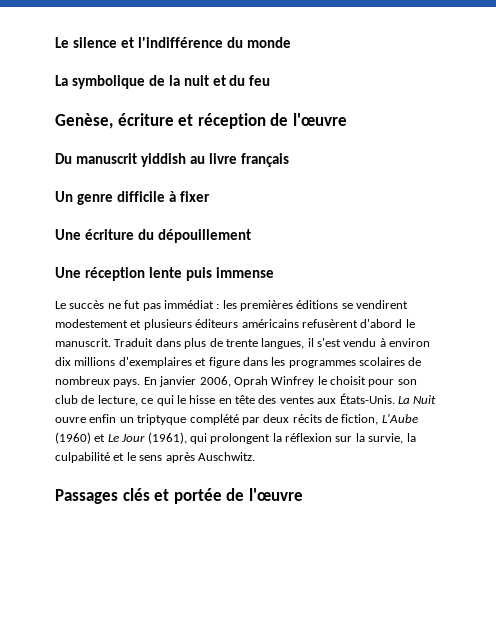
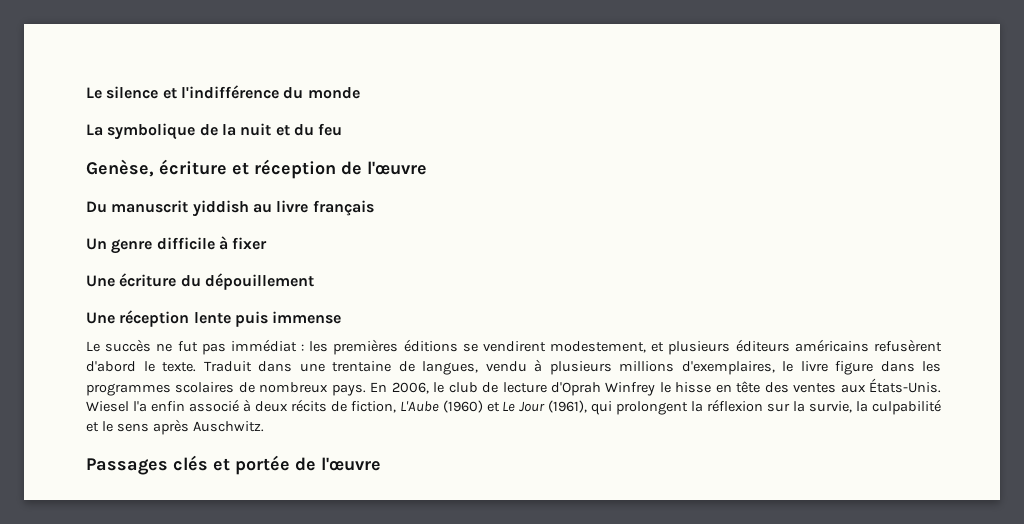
[55,319,128,328] modestement -> [550,341,647,353] modestement,
[55,338,111,347] manuscrit. -> [162,362,196,372] texte.
[184,338,431,349] [55,357,207,368] plus de trente langues, il s'est vendu à environ dix millions d'exemplaires et -> [299,359,828,375] une trentaine de langues, vendu à plusieurs millions d'exemplaires, le livre
[159,376,417,387] [55,395,174,406] janvier 2006, Oprah Winfrey le choisit pour son club de lecture, ce qui -> [391,382,656,396] 2006, le club de lecture d'Oprah Winfrey
[397,395,437,404] [55,414,260,425] La Nuit ouvre enfin un triptyque complété par -> [86,399,251,412] Wiesel l'a enfin associé à

